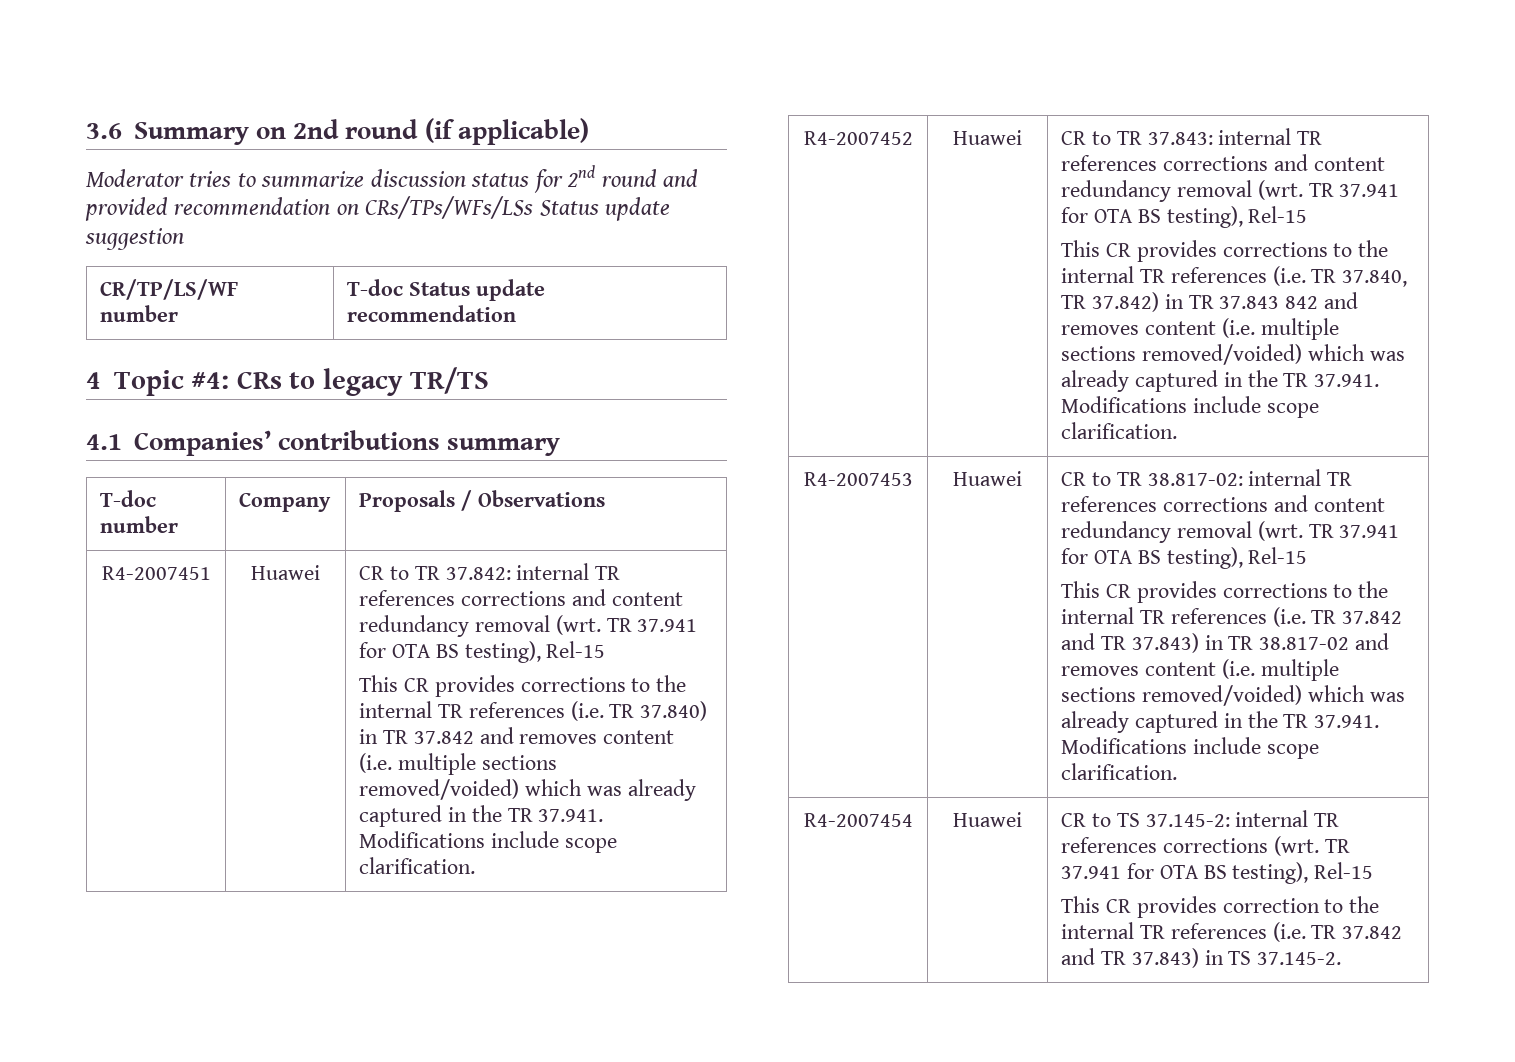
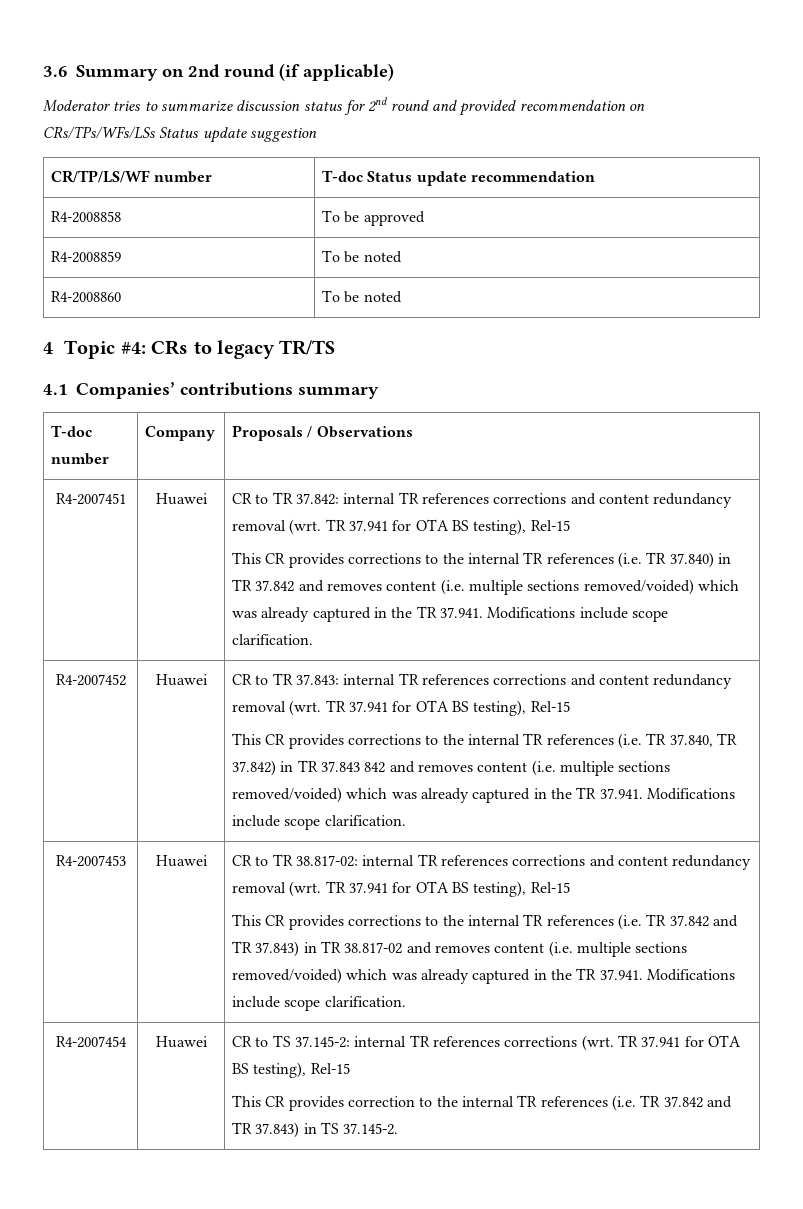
(517, 313) none -> [51,211,122,223] [322,210,425,226] [51,251,122,263] [322,250,402,263] [51,291,122,303] [322,290,402,303] // R4-2008858 | To be approved // R4-2008859 | To be noted // R4-2008860 | To be noted

